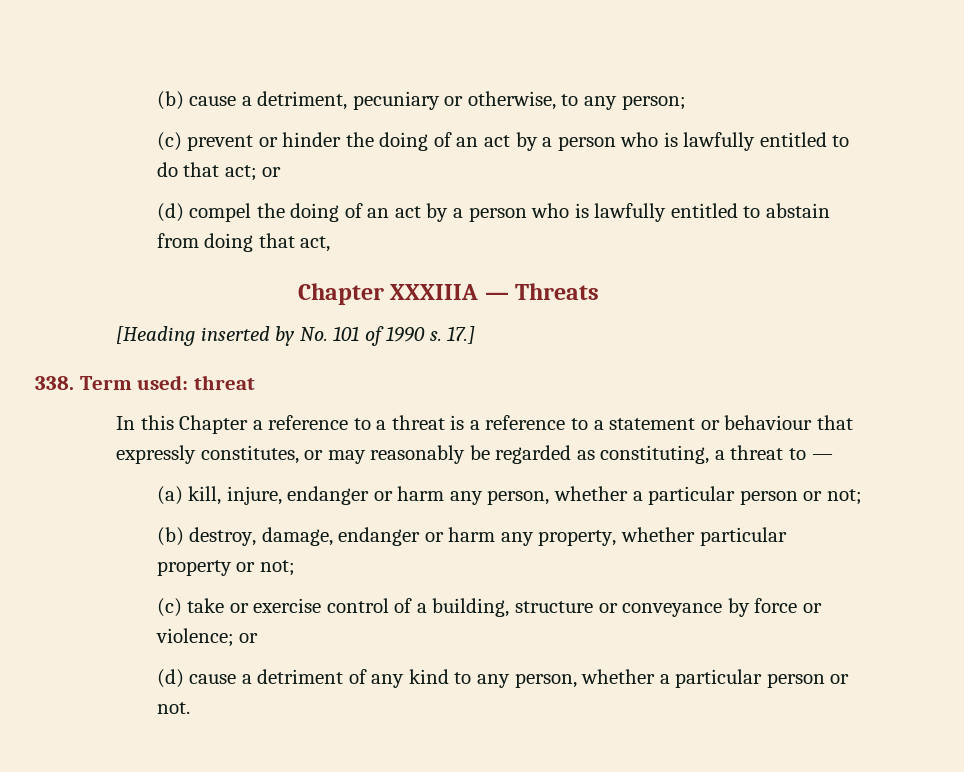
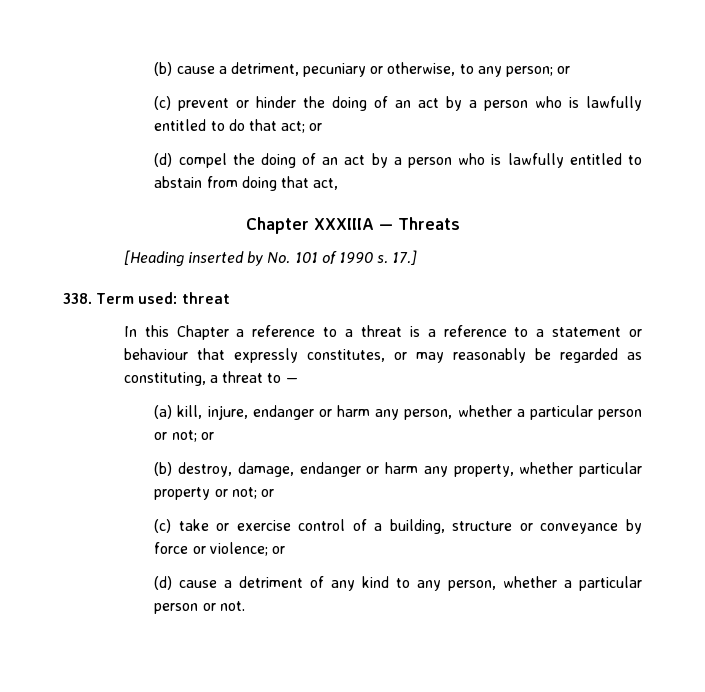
(686, 102) none -> [557,66,571,74] or
(862, 497) none -> [200,432,214,440] or
(295, 568) none -> [260,489,274,497] or

